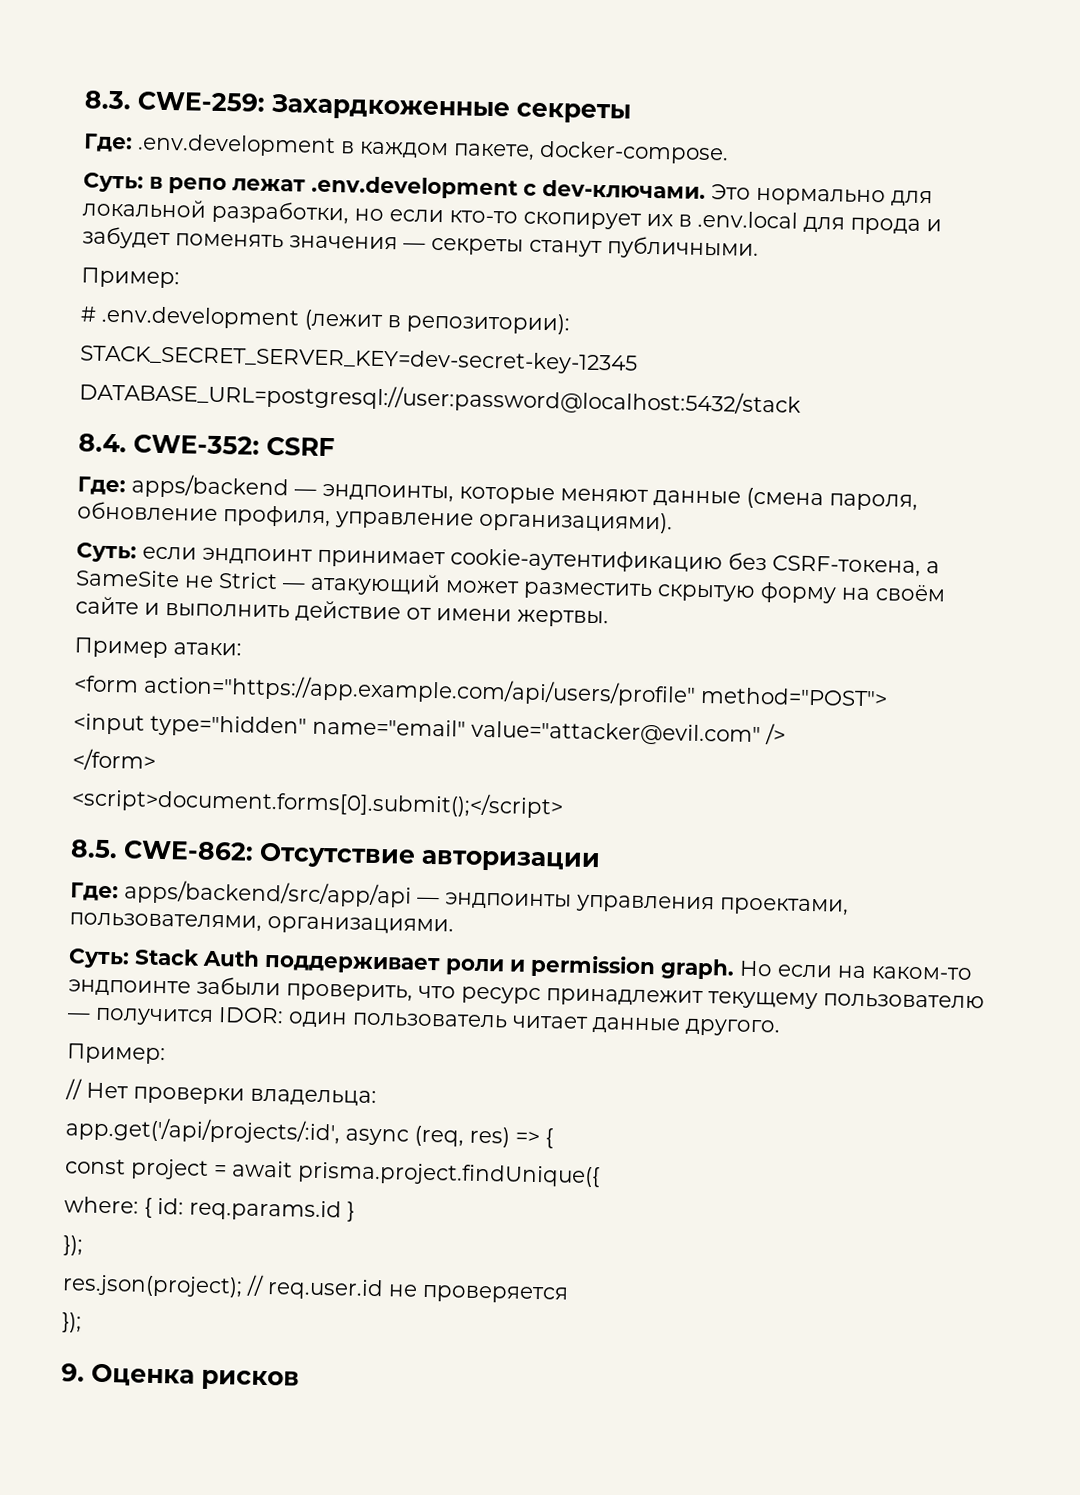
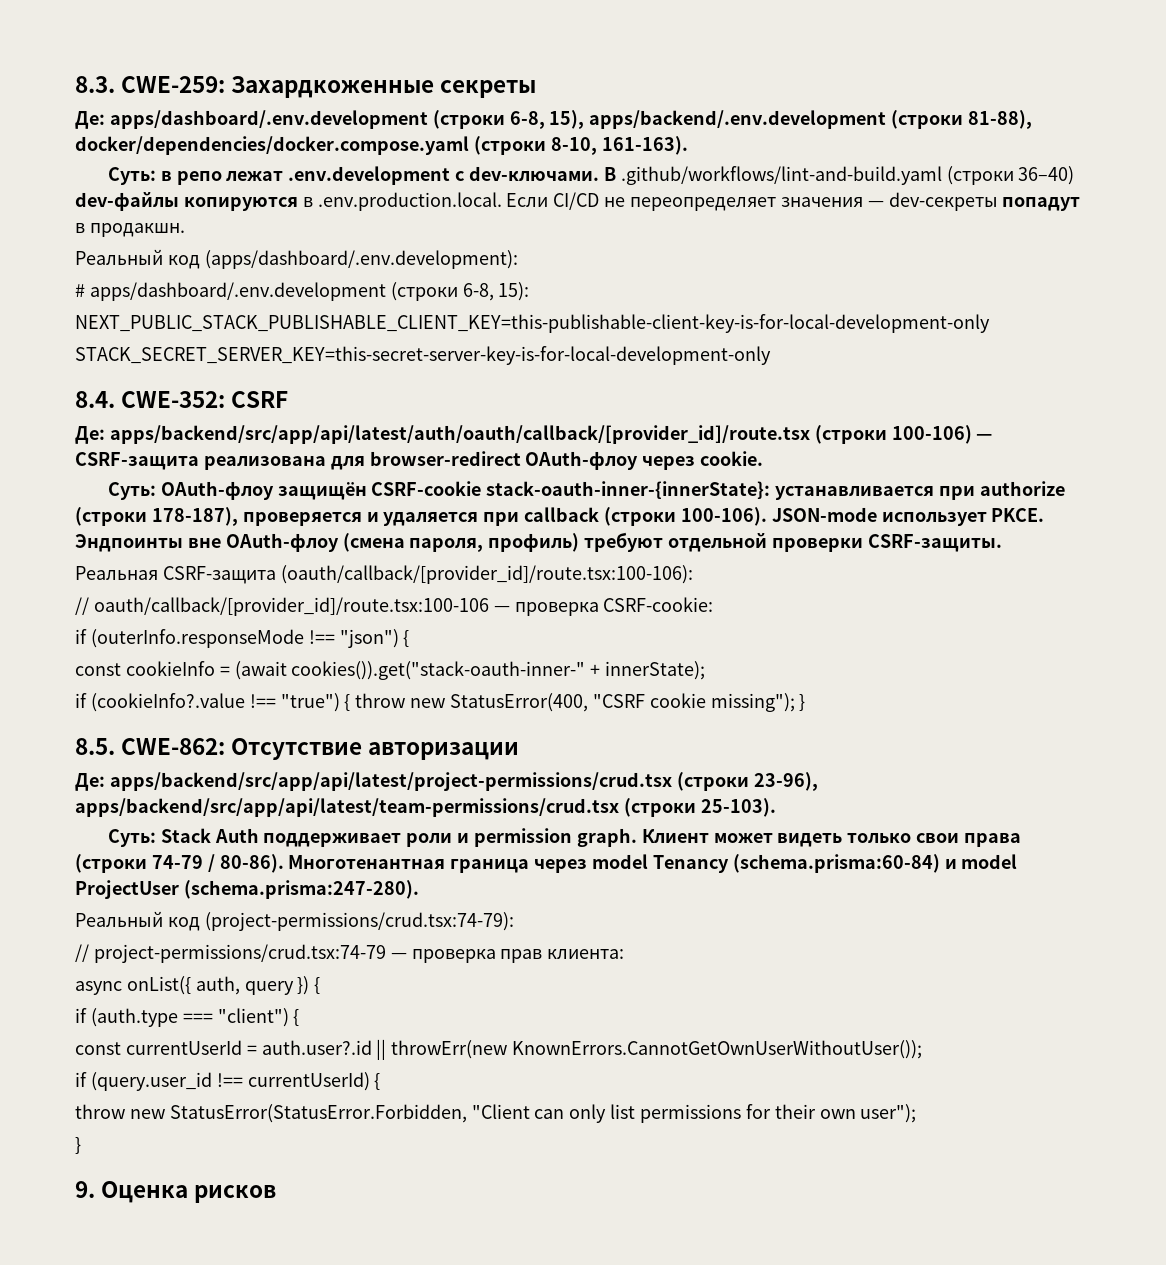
[83,133,729,165] Где: .env.development в каждом пакете, docker-compose. -> [75,110,1033,129] [75,136,688,155] Де: apps/dashboard/.env.development (строки 6-8, 15), apps/backend/.env.development (строки 81-88), docker/dependencies/docker.compose.yaml (строки 8-10, 161-163).
[711,184,933,207] [82,198,942,235] [82,226,759,260] [81,267,180,289] [80,305,571,335] [80,344,638,375] [79,380,801,417] [78,433,335,457] [77,473,918,511] [77,501,673,534] [76,542,940,578] [75,569,946,604] [75,596,609,628] [74,637,242,659] [73,673,888,707] [73,713,786,747] [72,748,156,771] [71,786,564,819] [70,839,601,873] [70,879,849,916] [69,912,454,936] Это нормально для локальной разработки, но если кто-то скопирует их в .env.local для прода и забудет поменять значения — секреты станут публичными. // Пример: // # .env.development (лежит в репозитории): // STACK_SECRET_SERVER_KEY=dev-secret-key-12345 // DATABASE_URL=postgresql://user:password@localhost:5432/stack // 8.4. CWE-352: CSRF // Где: apps/backend — эндпоинты, которые меняют данные (смена пароля, обновление профиля, управление организациями). // Суть: если эндпоинт принимает cookie-аутентификацию без CSRF-токена, а SameSite не Strict — атакующий может разместить скрытую форму на своём сайте и выполнить действие от имени жертвы. // Пример атаки: // <form action="https://app.example.com/api/users/profile" method="POST"> // <input type="hidden" name="email" value="attacker@evil.com" /> // </form> // <script>document.forms[0].submit();</script> // 8.5. CWE-862: Отсутствие авторизации // Где: apps/backend/src/app/api — эндпоинты управления проектами, пользователями, организациями. -> [603,166,1075,185] [75,192,1081,211] [75,223,185,237] [75,249,518,269] [75,282,530,301] [75,314,990,333] [75,346,771,365] [75,391,289,408] [75,425,993,444] [75,451,764,470] [107,481,1065,500] [75,507,1045,526] [75,532,1002,552] [75,565,693,584] [75,597,714,616] [75,629,410,648] [75,661,706,680] [75,693,806,712] [75,738,520,760] [75,772,818,791] [75,798,776,817] В .github/workflows/lint-and-build.yaml (строки 36–40) dev-файлы копируются в .env.production.local. Если CI/CD не переопределяет значения — dev-секреты попадут в продакшн. // Реальный код (apps/dashboard/.env.development): // # apps/dashboard/.env.development (строки 6-8, 15): // NEXT_PUBLIC_STACK_PUBLISHABLE_CLIENT_KEY=this-publishable-client-key-is-for-local-development-only // STACK_SECRET_SERVER_KEY=this-secret-server-key-is-for-local-development-only // 8.4. CWE-352: CSRF // Де: apps/backend/src/app/api/latest/auth/oauth/callback/[provider_id]/route.tsx (строки 100-106) — CSRF-защита реализована для browser-redirect OAuth-флоу через cookie. // Суть: OAuth-флоу защищён CSRF-cookie stack-oauth-inner-{innerState}: устанавливается при authorize (строки 178-187), проверяется и удаляется при callback (строки 100-106). JSON-mode использует PKCE. Эндпоинты вне OAuth-флоу (смена пароля, профиль) требуют отдельной проверки CSRF-защиты. // Реальная CSRF-защита (oauth/callback/[provider_id]/route.tsx:100-106): // // oauth/callback/[provider_id]/route.tsx:100-106 — проверка CSRF-cookie: // if (outerInfo.responseMode !== "json") { // const cookieInfo = (await cookies()).get("stack-oauth-inner-" + innerState); // if (cookieInfo?.value !== "true") { throw new StatusError(400, "CSRF cookie missing"); } // 8.5. CWE-862: Отсутствие авторизации // Де: apps/backend/src/app/api/latest/project-permissions/crud.tsx (строки 23-96), apps/backend/src/app/api/latest/team-permissions/crud.tsx (строки 25-103).
[739,960,972,981] [68,976,985,1010] [67,1007,780,1037] [67,1043,166,1065] [65,1078,377,1107] [65,1116,553,1149] [65,1158,600,1188] [64,1196,355,1222] [63,1235,83,1256] [62,1274,569,1304] [62,1312,82,1333] Но если на каком-то эндпоинте забыли проверить, что ресурс принадлежит текущему пользователю — получится IDOR: один пользователь читает данные другого. // Пример: // // Нет проверки владельца: // app.get('/api/projects/:id', async (req, res) => { // const project = await prisma.project.findUnique({ // where: { id: req.params.id } // }); // res.json(project); // req.user.id не проверяется // }); -> [641,829,1022,847] [75,854,1018,873] [75,880,419,899] [75,911,514,931] [75,944,625,963] [75,976,321,995] [75,1008,300,1027] [75,1039,923,1060] [75,1072,381,1091] [75,1104,917,1123] [75,1137,81,1154] Клиент может видеть только свои права (строки 74-79 / 80-86). Многотенантная граница через model Tenancy (schema.prisma:60-84) и model ProjectUser (schema.prisma:247-280). // Реальный код (project-permissions/crud.tsx:74-79): // // project-permissions/crud.tsx:74-79 — проверка прав клиента: // async onList({ auth, query }) { // if (auth.type === "client") { // const currentUserId = auth.user?.id || throwErr(new KnownErrors.CannotGetOwnUserWithoutUser()); // if (query.user_id !== currentUserId) { // throw new StatusError(StatusError.Forbidden, "Client can only list permissions for their own user"); // }

